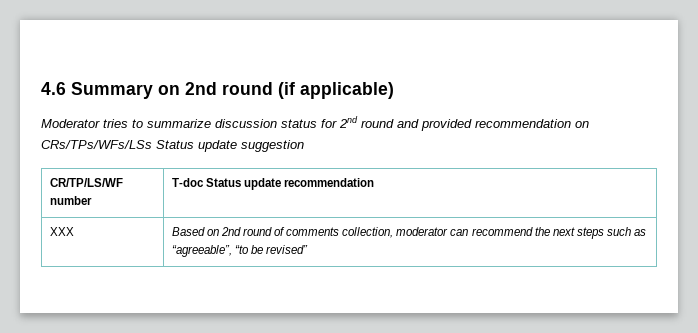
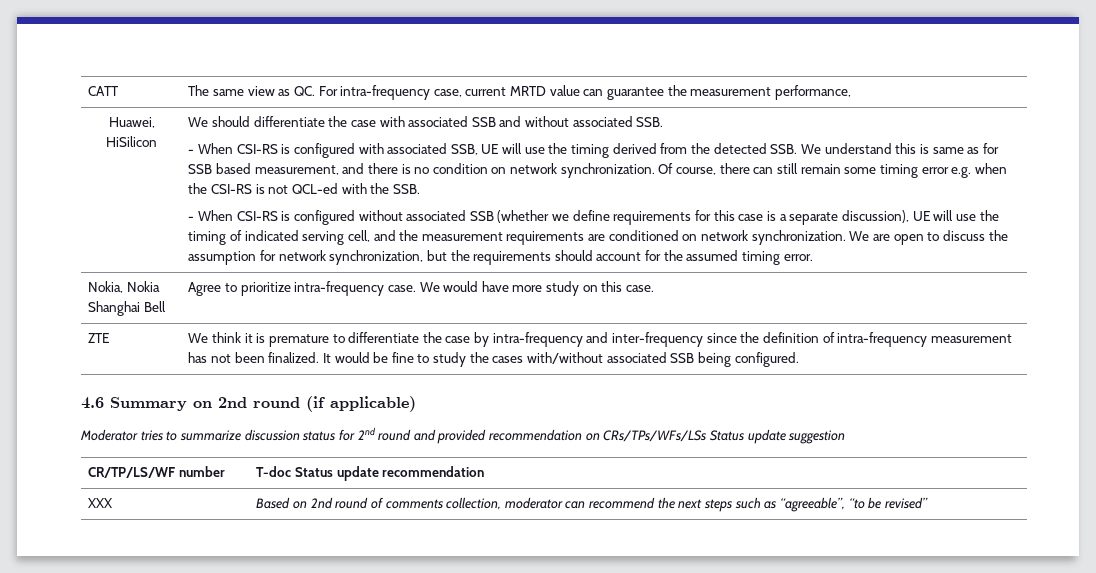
(41, 88) none -> [88,86,119,96] [188,85,851,100] [108,117,155,128] [106,136,157,147] [188,116,664,127] [188,143,999,158] [188,163,1007,178] [188,183,420,194] [188,210,999,225] [188,230,1008,245] [188,250,813,265] [88,281,160,293] [88,301,166,316] [188,281,655,296] [88,333,110,343] [188,332,1012,347] [188,352,799,367] CATT | The same view as QC. For intra-frequency case, current MRTD value can guarantee the measurement performance, // Huawei, HiSilicon | We should differentiate the case with associated SSB and without associated SSB. // - When CSI-RS is configured with associated SSB, UE will use the timing derived from the detected SSB. We understand this is same as for SSB based measurement, and there is no condition on network synchronization. Of course, there can still remain some timing error e.g. when the CSI-RS is not QCL-ed with the SSB. // - When CSI-RS is configured without associated SSB (whether we define requirements for this case is a separate discussion), UE will use the timing of indicated serving cell, and the measurement requirements are conditioned on network synchronization. We are open to discuss the assumption for network synchronization, but the requirements should account for the assumed timing error. // Nokia, Nokia Shanghai Bell | Agree to prioritize intra-frequency case. We would have more study on this case. // ZTE | We think it is premature to differentiate the case by intra-frequency and inter-frequency since the definition of intra-frequency measurement has not been finalized. It would be fine to study the cases with/without associated SSB being configured. //

